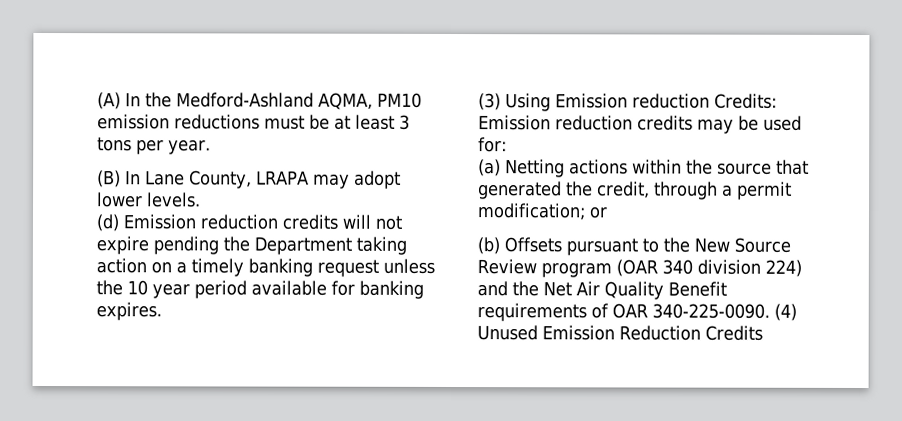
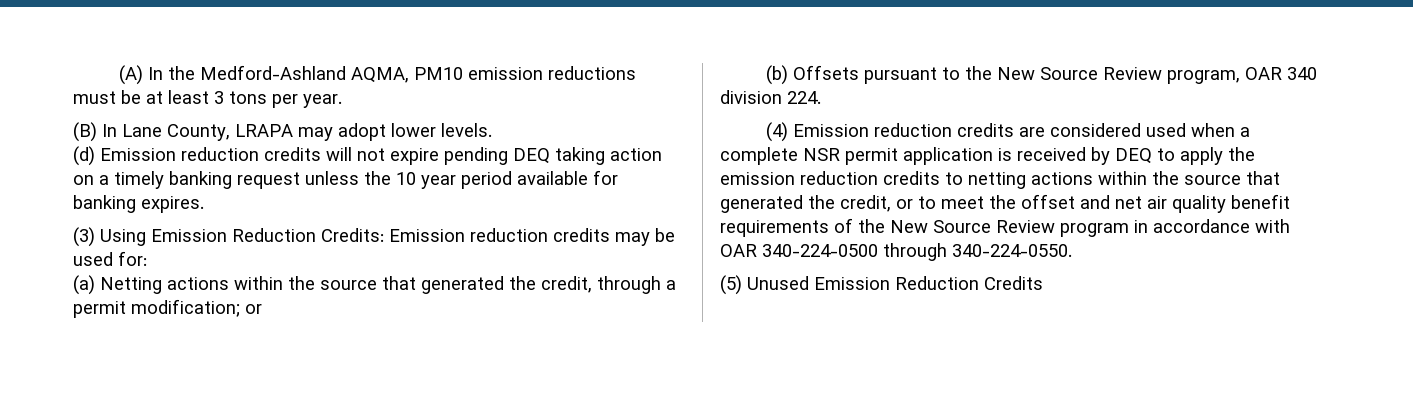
[223,236,352,255] the Department -> [513,148,550,164] DEQ
[632,93,710,109] reduction -> [232,228,316,242] Reduction
[540,259,802,278] [477,281,727,300] [477,303,797,322] program (OAR 340 division 224) and the Net Air Quality Benefit requirements of OAR 340-225-0090. (4) -> [1167,67,1318,84] [720,90,821,104] [766,122,1251,142] [720,147,1255,165] [720,171,1280,189] [720,194,1290,213] [720,218,1290,237] [720,243,1072,261] [720,275,742,295] program, OAR 340 division 224. // (4) Emission reduction credits are considered used when a complete NSR permit application is received by DEQ to apply the emission reduction credits to netting actions within the source that generated the credit, or to meet the offset and net air quality benefit requirements of the New Source Review program in accordance with OAR 340-224-0500 through 340-224-0550. // (5)

